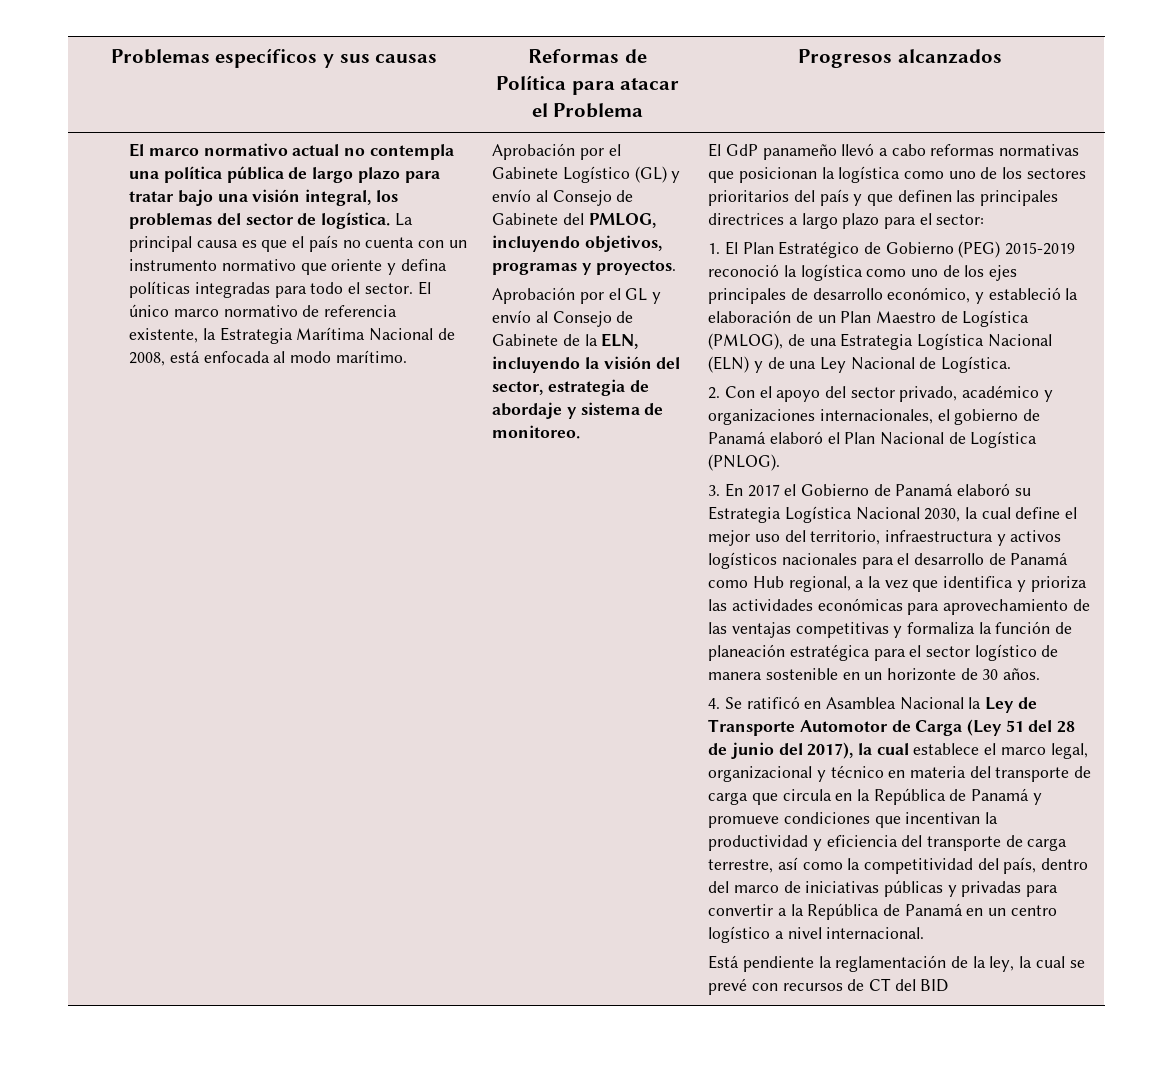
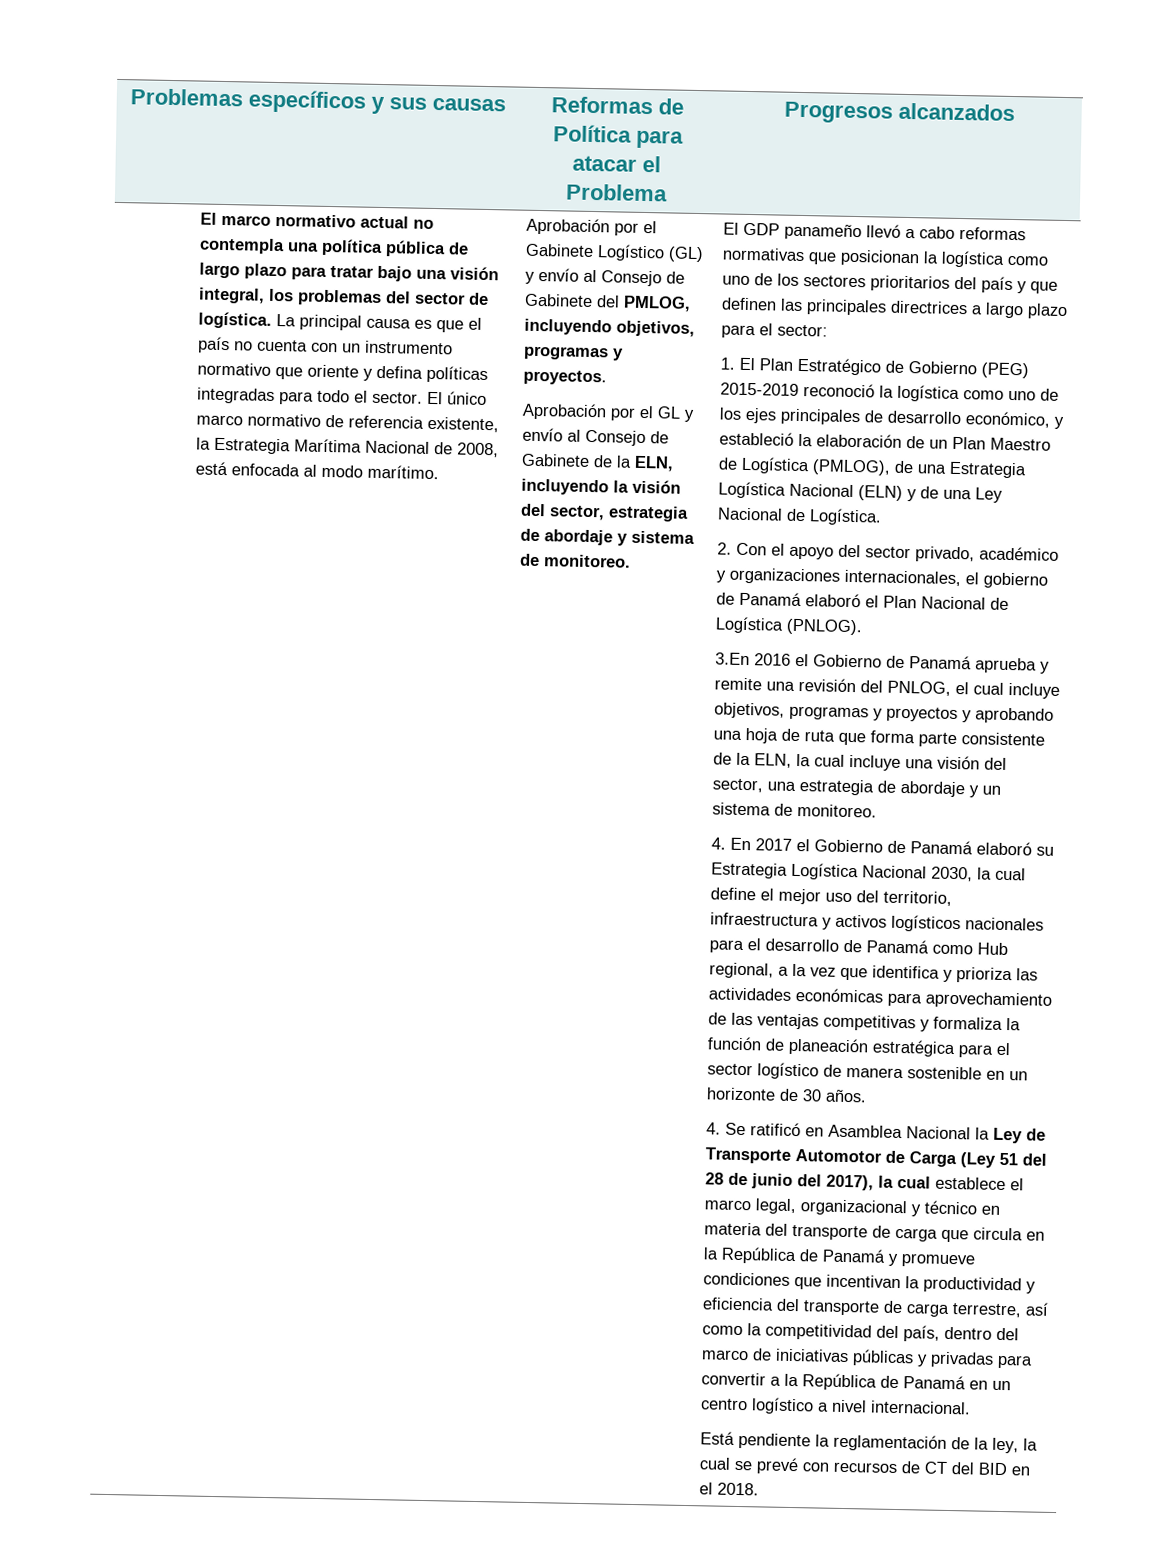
[725,144,758,156] GdP -> [743,222,781,236] GDP
[708,485,721,496] 3. -> [715,652,1051,674] [714,677,1061,699] [714,702,1055,724] [713,728,1046,748] [713,752,1008,771] [712,778,1002,798] [712,802,878,818] [711,837,727,850] 3.En 2016 el Gobierno de Panamá aprueba y remite una revisión del PNLOG, el cual incluye objetivos, programas y proyectos y aprobando una hoja de ruta que forma parte consistente de la ELN, la cual incluye una visión del sector, una estrategia de abordaje y un sistema de monitoreo. // 4.
(949, 985) none -> [1011,1466,1031,1476] [699,1482,760,1496] en el 2018.

